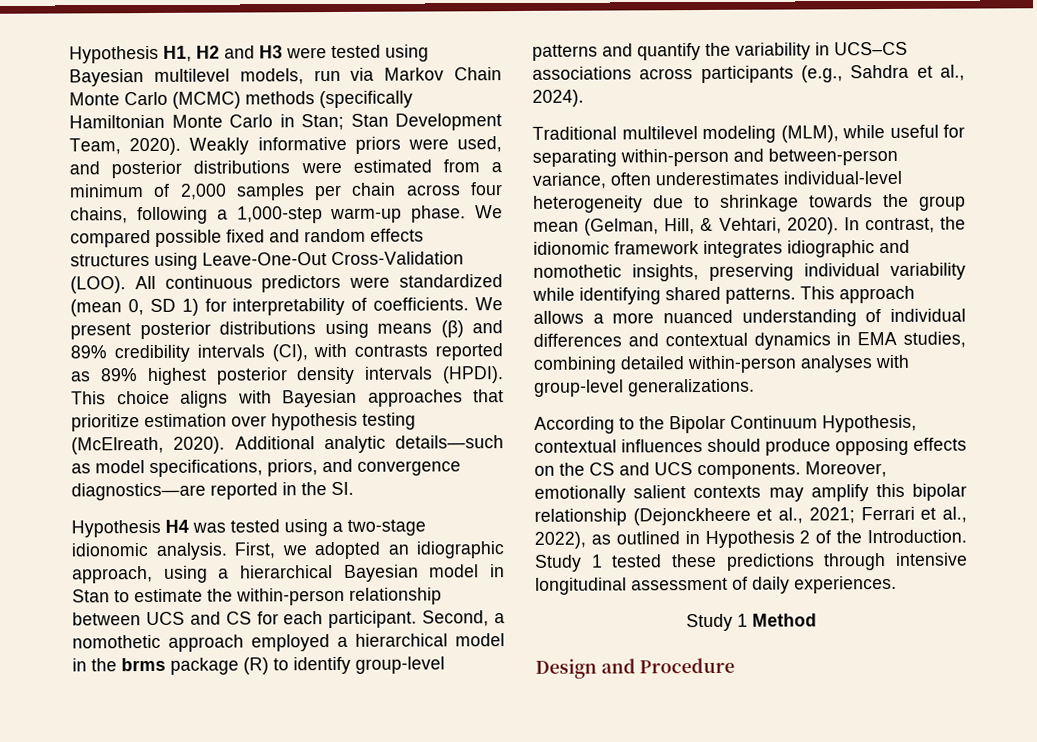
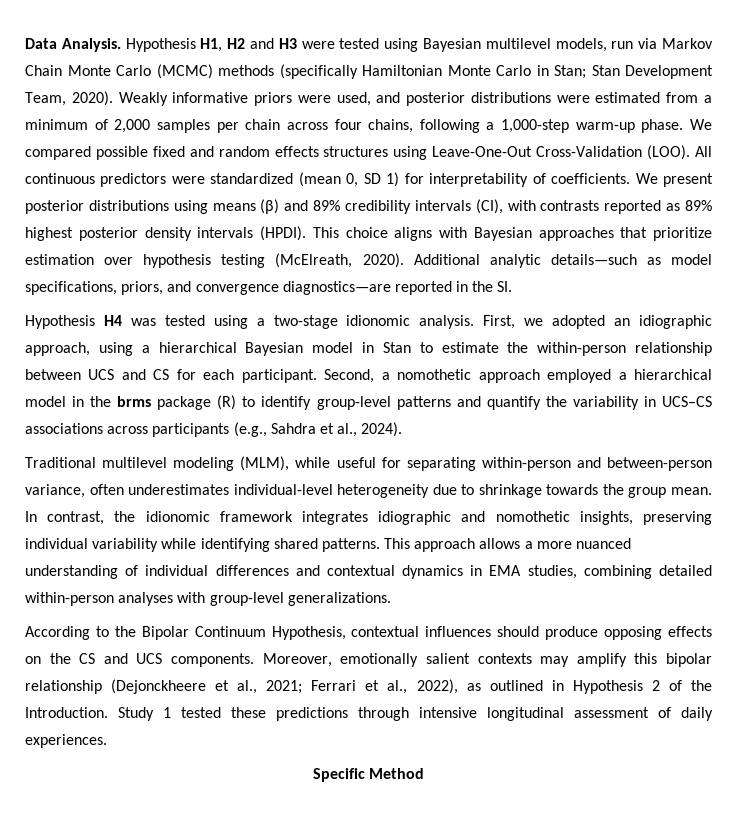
(69, 54) none -> [25,38,121,52] Data Analysis.
[533,217,839,236] mean (Gelman, Hill, & Vehtari, 2020). -> [670,487,712,495] mean.
[686,613,748,632] Study 1 -> [312,768,365,782] Specific
[535,657,736,679] // Design and Procedure -> (425, 773) none

